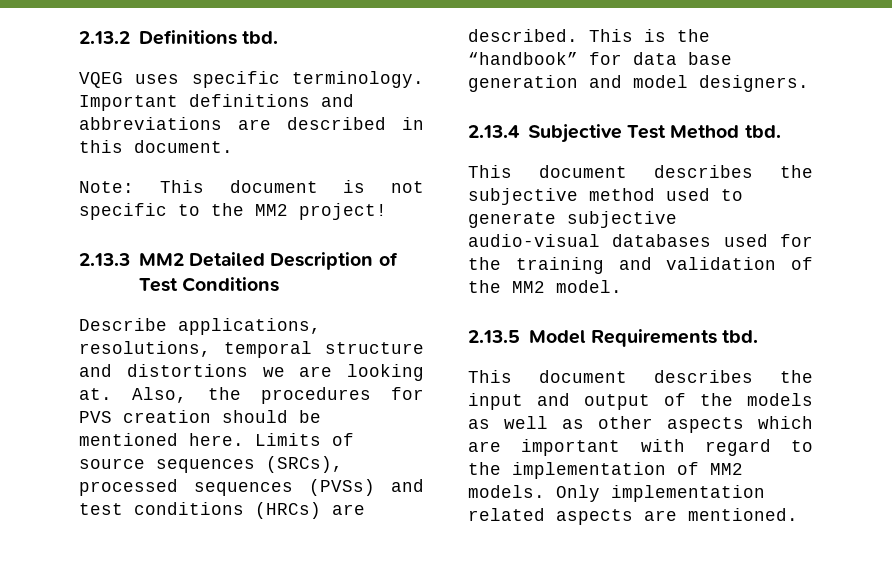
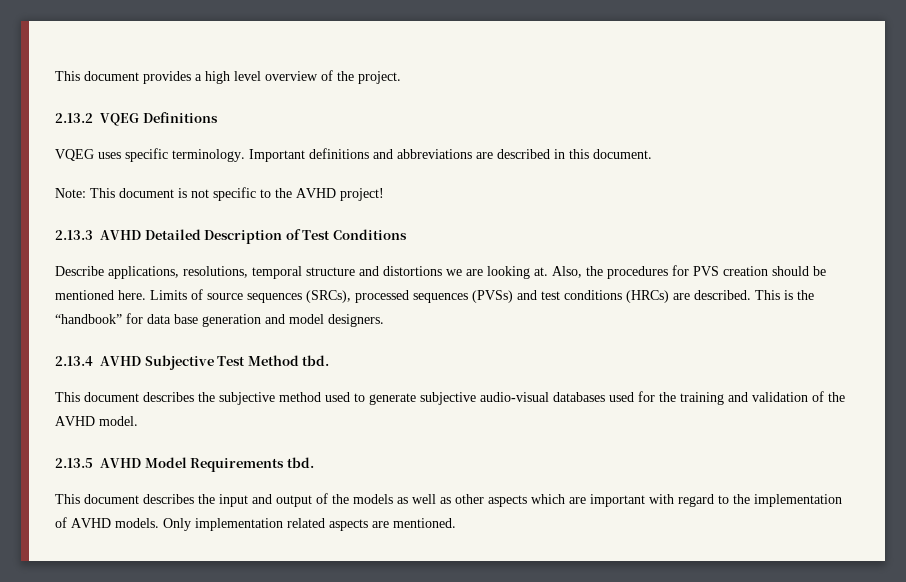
[79,31,130,44] 2.13.2 -> [55,70,401,84] [55,113,139,126] This document provides a high level overview of the project. // 2.13.2 VQEG
[242,31,279,44] tbd. -> (218, 117) none
[255,204,288,216] MM2 -> [296,188,336,198] AVHD
[138,253,184,266] MM2 -> [100,230,141,240] AVHD
(520, 131) none -> [100,356,141,366] AVHD
[512,281,545,293] MM2 -> [55,416,95,426] AVHD
(520, 336) none -> [100,458,141,468] AVHD
[710,463,743,475] MM2 -> [71,518,111,528] AVHD

